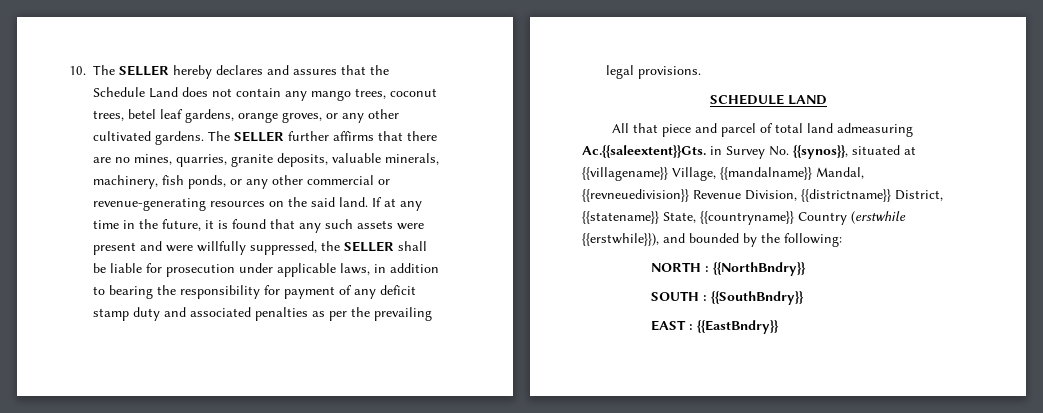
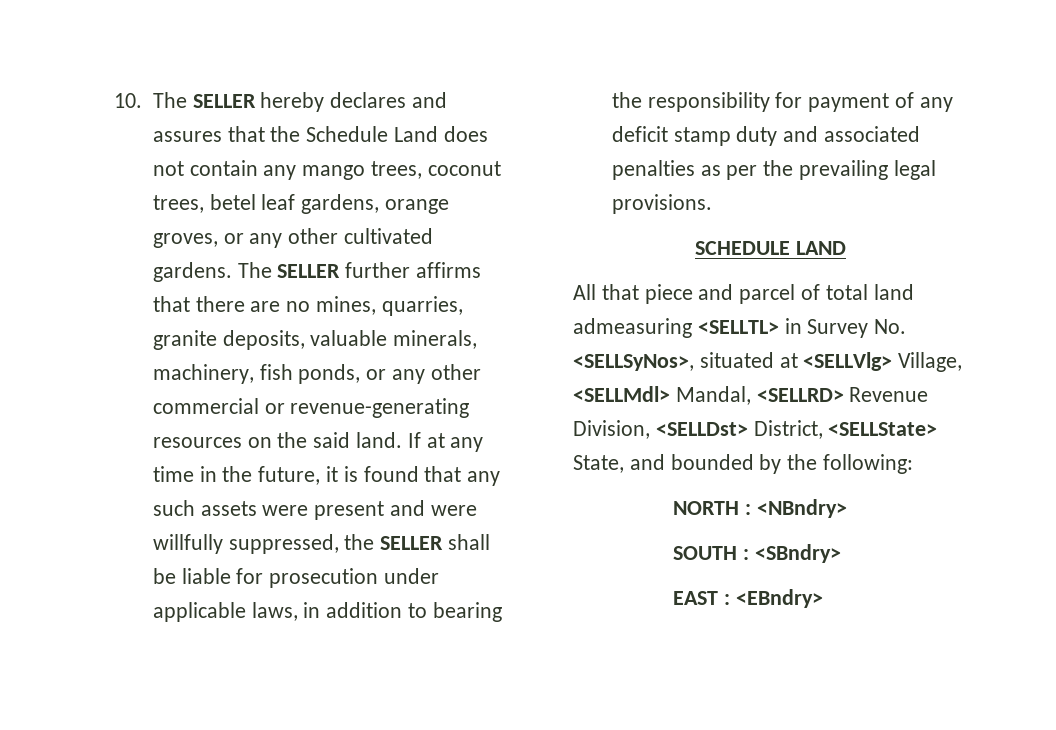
[582,145,706,158] Ac.{{saleextent}}Gts. -> [697,320,779,334] <SELLTL>
[793,145,848,159] {{synos}}, -> [573,354,694,371] <SELLSyNos>,
[582,167,864,181] [582,189,943,202] [582,211,906,225] [582,233,659,246] {{villagename}} Village, {{mandalname}} Mandal, {{revneuedivision}} Revenue Division, {{districtname}} District, {{statename}} State, {{countryname}} Country (erstwhile {{erstwhile}}), -> [803,352,963,372] [573,386,929,405] [573,420,938,439] [573,455,624,473] <SELLVlg> Village, <SELLMdl> Mandal, <SELLRD> Revenue Division, <SELLDst> District, <SELLState> State,
[713,262,807,276] {{NorthBndry}} -> [756,499,847,518] <NBndry>
[711,291,805,305] {{SouthBndry}} -> [754,544,841,563] <SBndry>
[697,320,780,334] {{EastBndry}} -> [735,589,823,608] <EBndry>

